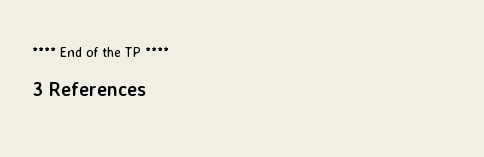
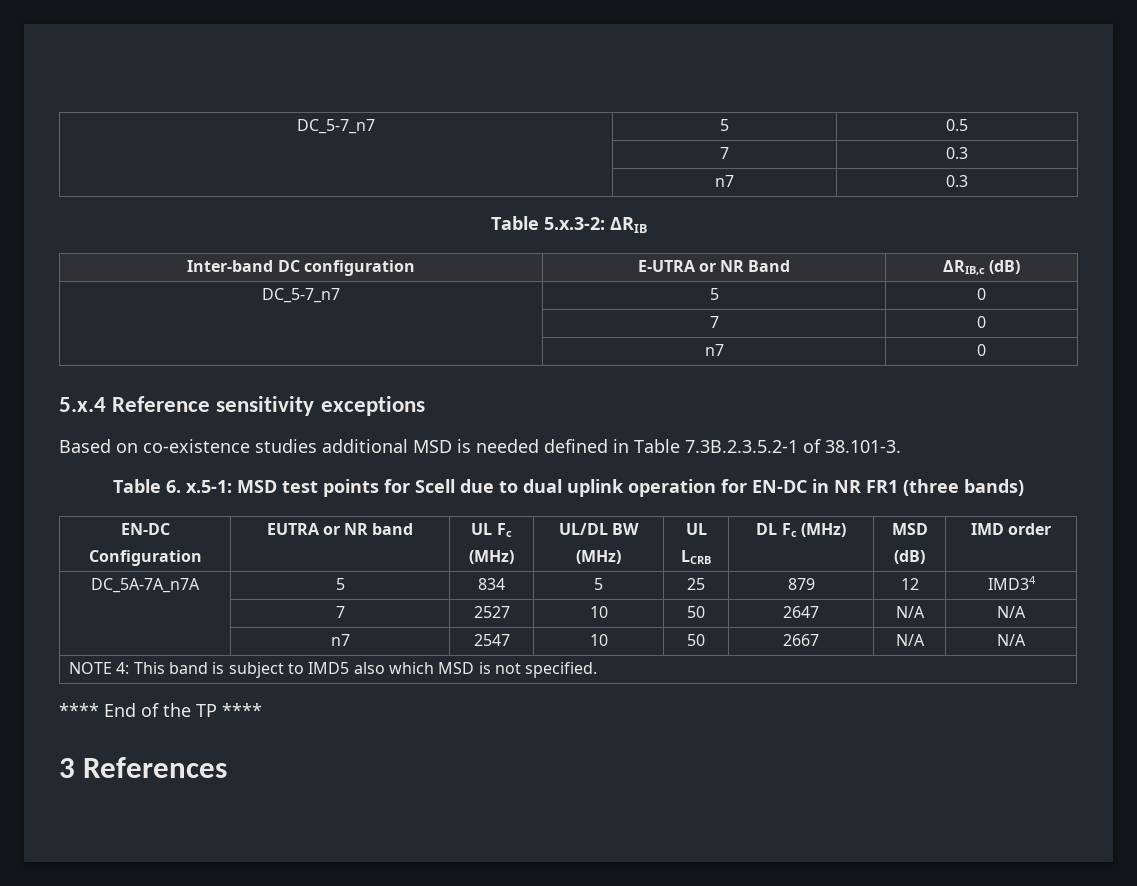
(32, 52) none -> [297,119,375,134] [720,119,729,131] [946,119,968,131] [720,147,729,159] [946,147,968,159] [715,175,734,187] [946,175,968,187] [490,216,647,233] [187,260,415,276] [637,260,791,272] [942,260,1021,275] [262,288,340,303] [709,288,719,300] [977,288,986,300] [709,316,719,328] [977,316,986,328] [704,344,724,356] [977,344,986,356] [59,396,425,416] [59,439,901,453] [113,479,1024,497] [120,523,170,535] [88,550,202,566] [266,523,414,535] [471,523,512,537] [469,550,514,564] [558,523,640,535] [576,550,621,564] [685,523,707,535] [681,550,711,564] [756,523,846,537] [891,523,928,535] [894,550,925,564] [970,523,1052,535] [91,578,200,593] [335,578,345,590] [478,578,505,590] [594,578,603,590] [687,578,705,590] [787,578,815,590] [900,578,919,590] [987,576,1036,590] [335,606,345,618] [473,606,510,618] [589,606,608,618] [687,606,705,618] [783,606,819,618] [895,606,925,618] [997,606,1026,618] [330,634,350,646] [473,634,510,646] [589,634,608,646] [687,634,705,646] [783,634,819,646] [895,634,925,646] [997,634,1026,646] [69,662,598,678] DC_5-7_n7 | 5 | 0.5 // | 7 | 0.3 // | n7 | 0.3 // Table 5.x.3-2: ΔRIB // Inter-band DC configuration | E-UTRA or NR Band | ΔRIB,c (dB) // DC_5-7_n7 | 5 | 0 // | 7 | 0 // | n7 | 0 // 5.x.4 Reference sensitivity exceptions // Based on co-existence studies additional MSD is needed defined in Table 7.3B.2.3.5.2-1 of 38.101-3. // Table 6. x.5-1: MSD test points for Scell due to dual uplink operation for EN-DC in NR FR1 (three bands) // EN-DC // Configuration | EUTRA or NR band | UL Fc // (MHz) | UL/DL BW // (MHz) | UL // LCRB | DL Fc (MHz) | MSD // (dB) | IMD order // DC_5A-7A_n7A | 5 | 834 | 5 | 25 | 879 | 12 | IMD34 // | 7 | 2527 | 10 | 50 | 2647 | N/A | N/A // | n7 | 2547 | 10 | 50 | 2667 | N/A | N/A // NOTE 4: This band is subject to IMD5 also which MSD is not specified. //

